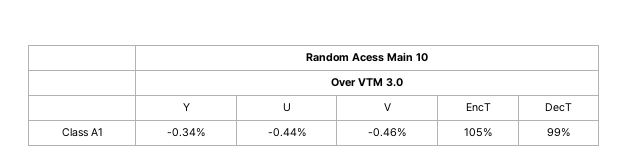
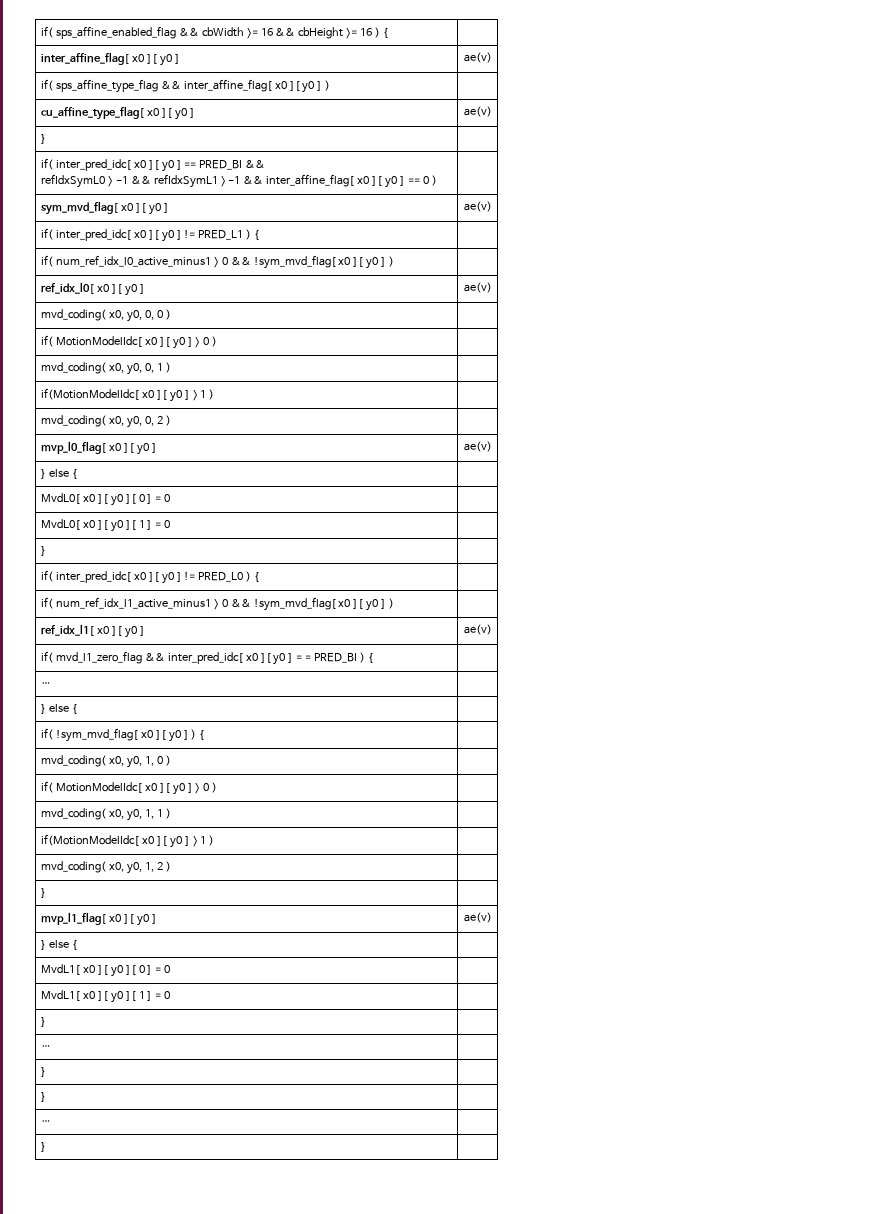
[306,52,429,62] [331,78,404,87] [182,103,190,111] [282,103,291,112] [383,103,391,111] [465,103,491,112] [545,103,572,112] [61,128,103,137] [167,128,205,137] [267,128,306,137] [368,128,406,137] [464,128,492,137] [547,128,570,137] | Random Acess Main 10 // | Over VTM 3.0 // | Y | U | V | EncT | DecT // Class A1 | -0.34% | -0.44% | -0.46% | 105% | 99% -> [40,26,389,39] [40,52,180,66] [463,52,492,63] [40,79,331,93] [40,106,195,120] [463,106,492,117] [40,134,46,144] [40,158,266,172] [40,174,438,188] [40,201,169,215] [463,201,492,212] [40,228,260,242] [40,255,395,269] [40,282,145,296] [463,282,492,293] [40,309,171,322] [40,335,218,349] [40,362,171,375] [40,388,215,402] [40,415,171,428] [40,441,157,455] [463,441,492,452] [40,469,77,479] [40,493,171,506] [40,519,171,532] [40,546,46,556] [40,570,260,584] [40,597,395,611] [40,624,145,638] [463,624,492,635] [40,651,374,665] [40,682,51,687] [40,704,77,714] [40,728,205,742] [40,755,171,768] [40,781,218,795] [40,808,171,821] [40,834,215,848] [40,861,171,874] [40,888,46,898] [40,912,157,926] [463,912,492,923] [40,940,77,950] [40,964,171,977] [40,990,171,1003] [40,1017,46,1027] [40,1045,51,1050] [40,1067,46,1077] [40,1092,46,1102] [40,1120,51,1125] [40,1142,46,1152] if( sps_affine_enabled_flag && cbWidth >= 16 && cbHeight >= 16 ) { | // inter_affine_flag[ x0 ][ y0 ] | ae(v) // if( sps_affine_type_flag && inter_affine_flag[ x0 ][ y0 ] ) | // cu_affine_type_flag[ x0 ][ y0 ] | ae(v) // } | // if( inter_pred_idc[ x0 ][ y0 ] == PRED_BI && // refIdxSymL0 > -1 && refIdxSymL1 > -1 && inter_affine_flag[ x0 ][ y0 ] == 0 ) | // sym_mvd_flag[ x0 ][ y0 ] | ae(v) // if( inter_pred_idc[ x0 ][ y0 ] != PRED_L1 ) { | // if( num_ref_idx_l0_active_minus1 > 0 && !sym_mvd_flag[ x0 ][ y0 ] ) | // ref_idx_l0[ x0 ][ y0 ] | ae(v) // mvd_coding( x0, y0, 0, 0 ) | // if( MotionModelIdc[ x0 ][ y0 ] > 0 ) | // mvd_coding( x0, y0, 0, 1 ) | // if(MotionModelIdc[ x0 ][ y0 ] > 1 ) | // mvd_coding( x0, y0, 0, 2 ) | // mvp_l0_flag[ x0 ][ y0 ] | ae(v) // } else { | // MvdL0[ x0 ][ y0 ][ 0 ] = 0 | // MvdL0[ x0 ][ y0 ][ 1 ] = 0 | // } | // if( inter_pred_idc[ x0 ][ y0 ] != PRED_L0 ) { | // if( num_ref_idx_l1_active_minus1 > 0 && !sym_mvd_flag[ x0 ][ y0 ] ) | // ref_idx_l1[ x0 ][ y0 ] | ae(v) // if( mvd_l1_zero_flag && inter_pred_idc[ x0 ][ y0 ] = = PRED_BI ) { | // … | // } else { | // if( !sym_mvd_flag[ x0 ][ y0 ] ) { | // mvd_coding( x0, y0, 1, 0 ) | // if( MotionModelIdc[ x0 ][ y0 ] > 0 ) | // mvd_coding( x0, y0, 1, 1 ) | // if(MotionModelIdc[ x0 ][ y0 ] > 1 ) | // mvd_coding( x0, y0, 1, 2 ) | // } | // mvp_l1_flag[ x0 ][ y0 ] | ae(v) // } else { | // MvdL1[ x0 ][ y0 ][ 0 ] = 0 | // MvdL1[ x0 ][ y0 ][ 1 ] = 0 | // } | // … | // } | // } | // … | // } |

